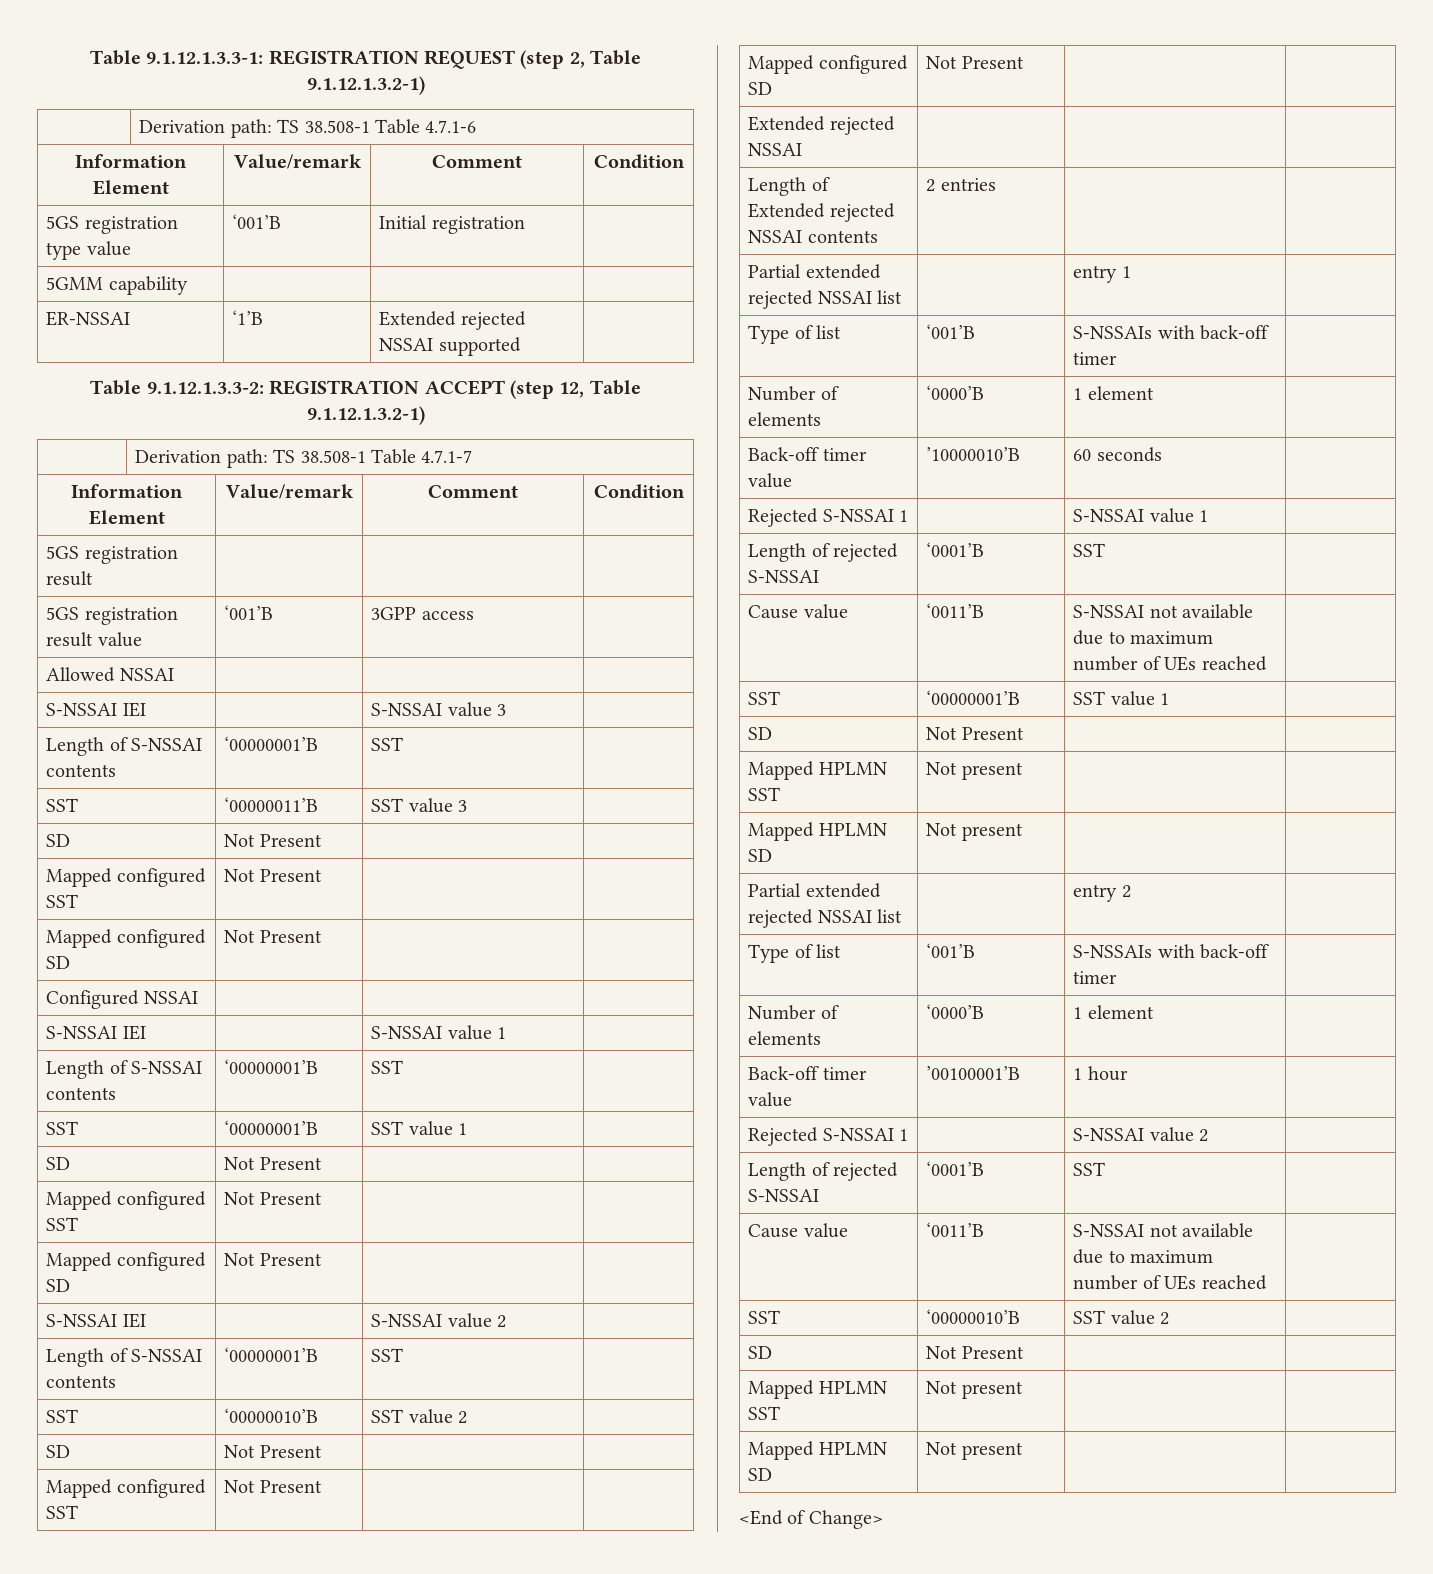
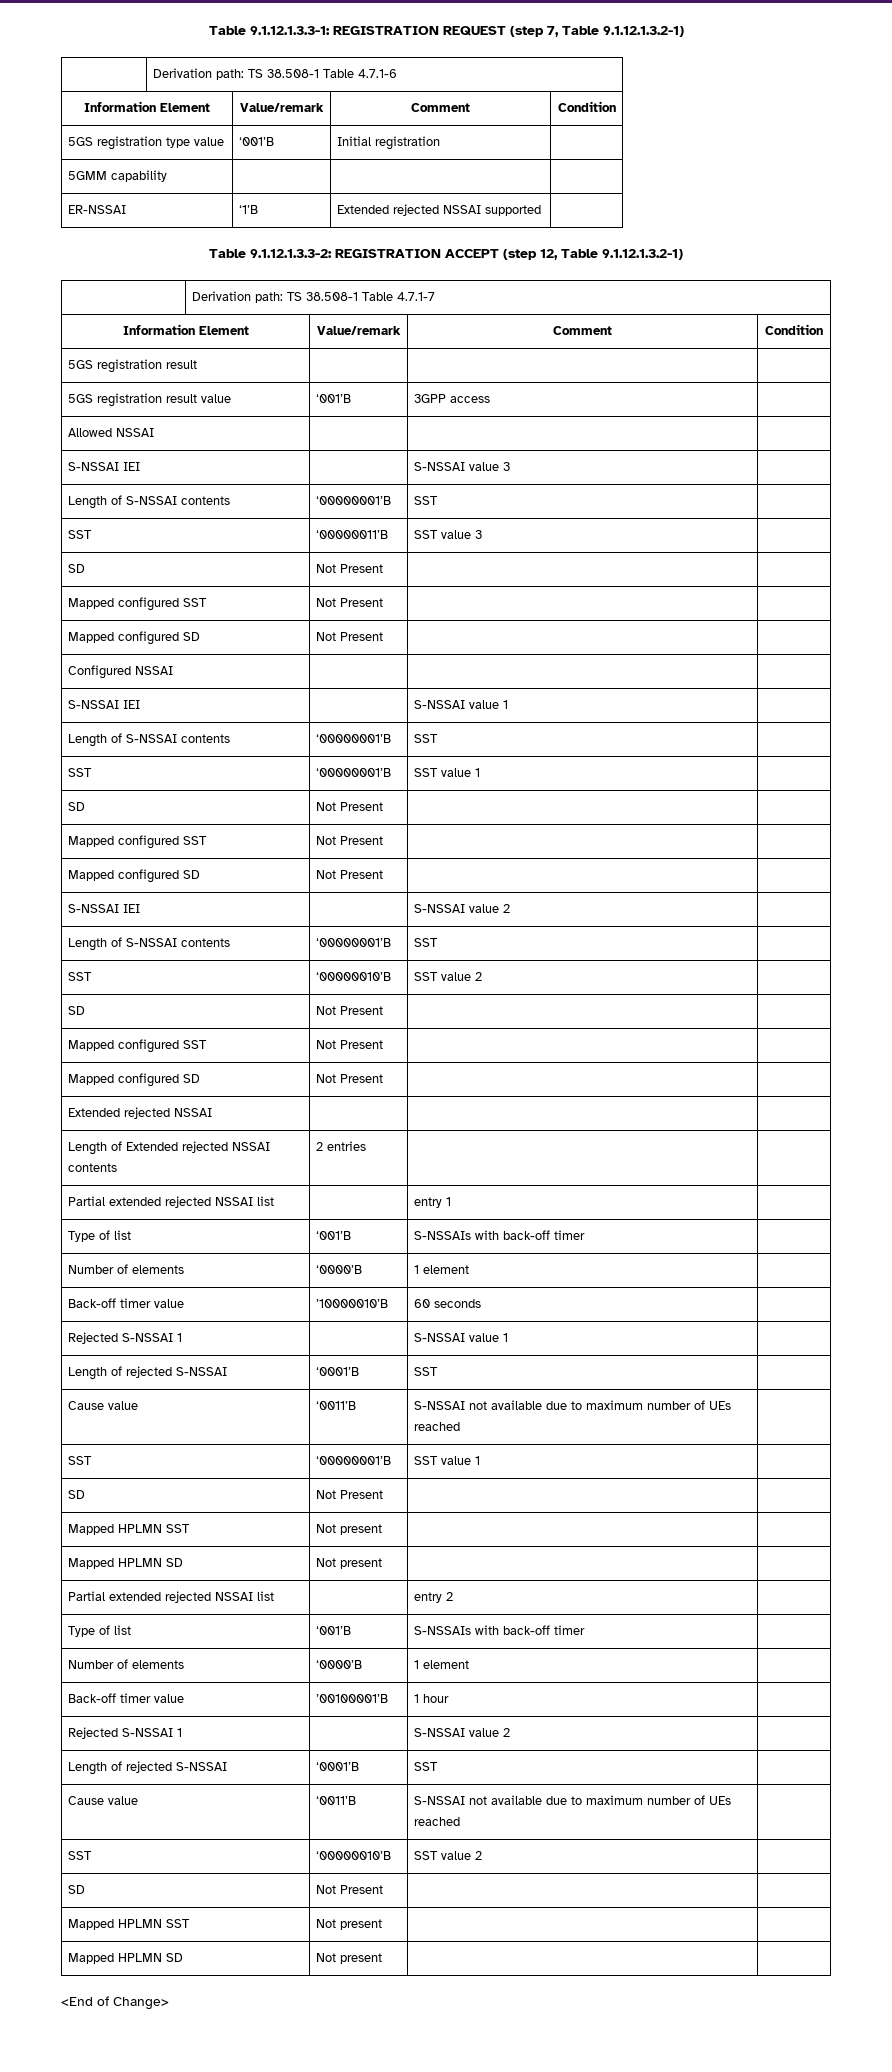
[569,52,585,68] 2, -> [546,26,559,37] 7,

